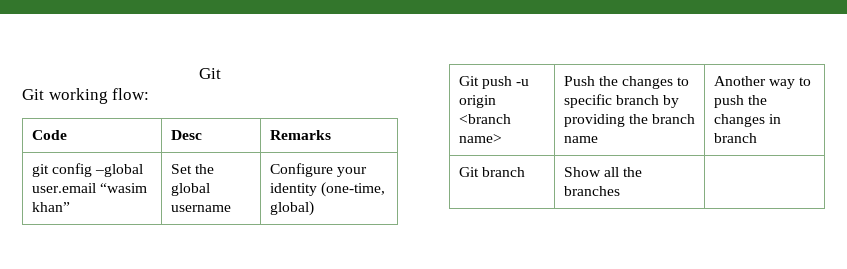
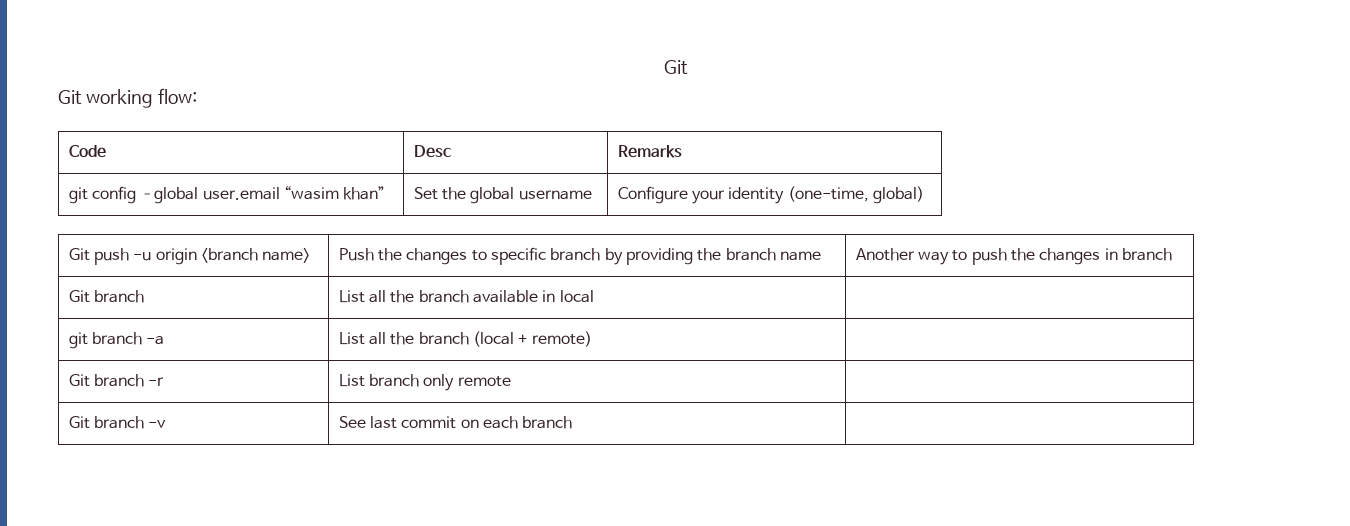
[563,167,643,177] [563,186,620,196] Show all the branches -> [338,290,594,303] [68,332,165,349] [338,331,592,347] [68,374,165,387] [338,374,511,391] [68,416,167,429] [338,416,573,429] List all the branch available in local | // git branch -a | List all the branch (local + remote) | // Git branch -r | List branch only remote | // Git branch -v | See last commit on each branch

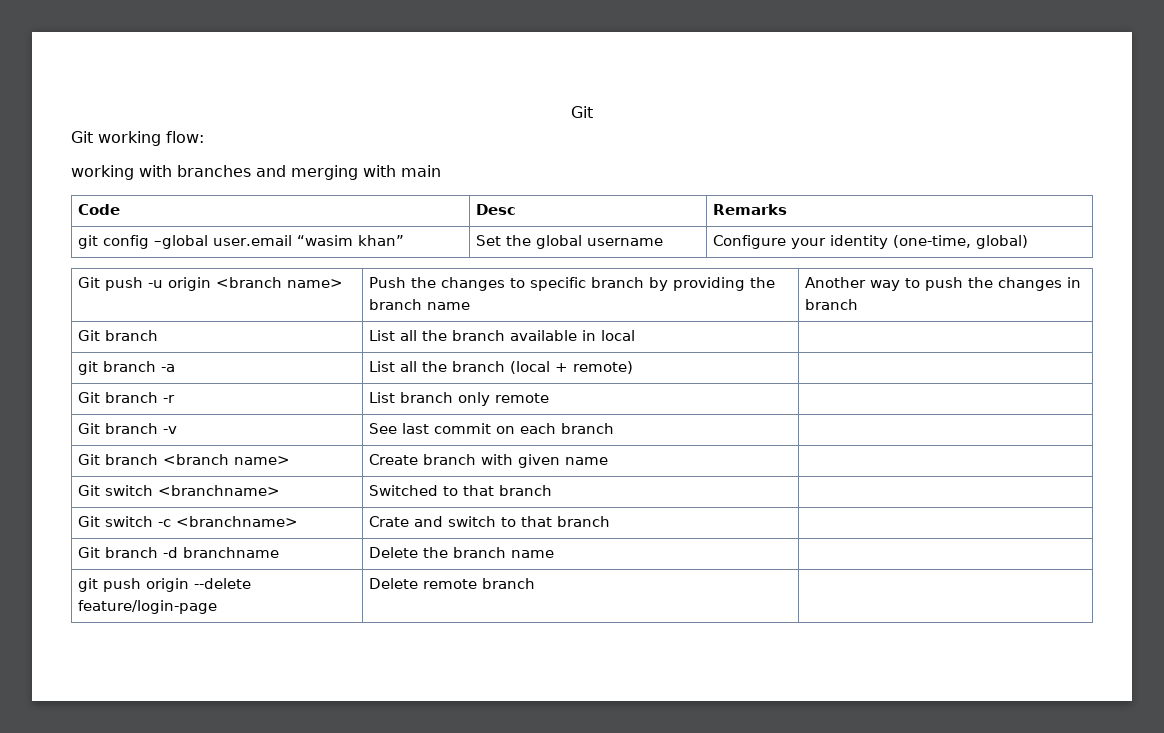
(197, 96) none -> [71,165,441,180] // working with branches and merging with main
(573, 422) none -> [77,454,290,465] [368,454,608,468] [77,485,280,496] [368,485,552,496] [77,516,298,527] [368,516,610,527] [77,547,279,558] [368,547,554,558] [77,578,251,592] [77,600,217,614] [368,578,535,589] // Git branch <branch name> | Create branch with given name | // Git switch <branchname> | Switched to that branch | // Git switch -c <branchname> | Crate and switch to that branch | // Git branch -d branchname | Delete the branch name | // git push origin --delete feature/login-page | Delete remote branch |

